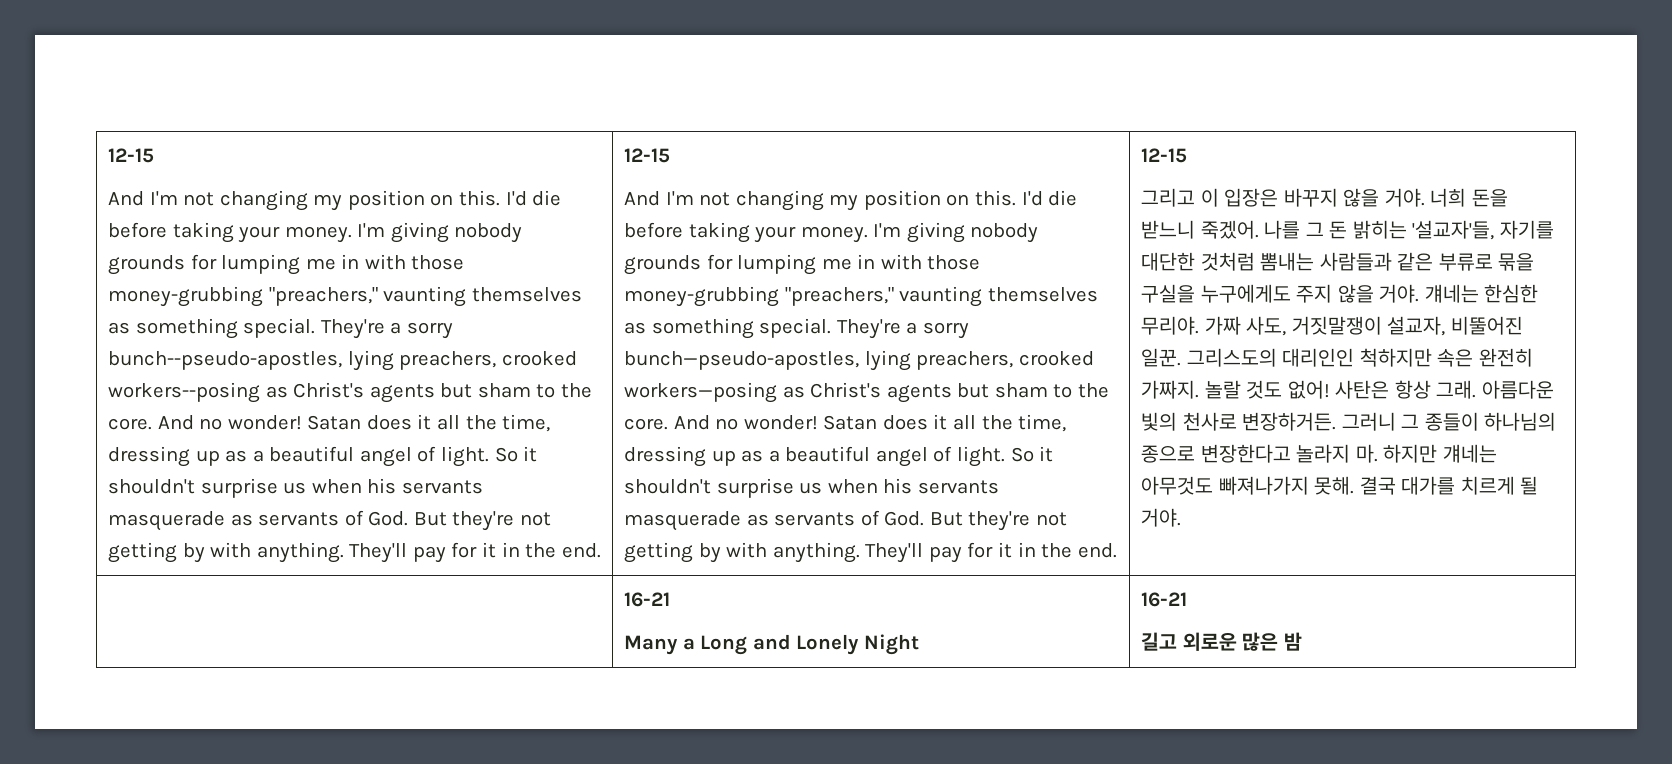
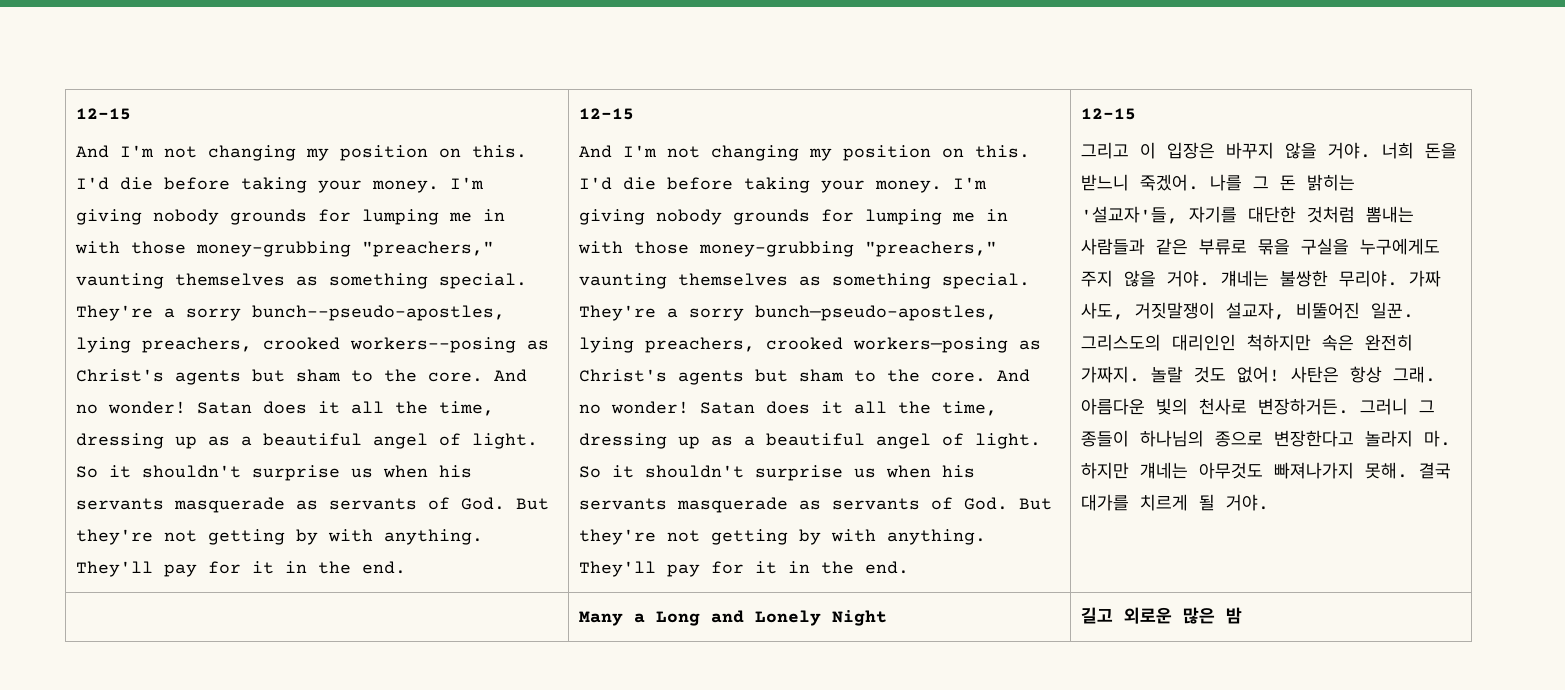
[1484,284,1539,303] 한심한 -> [1280,270,1329,287] 불쌍한
[624,592,671,607] 16-21 // -> (1270, 502) none
[1141,592,1188,607] 16-21 // -> (888, 618) none

